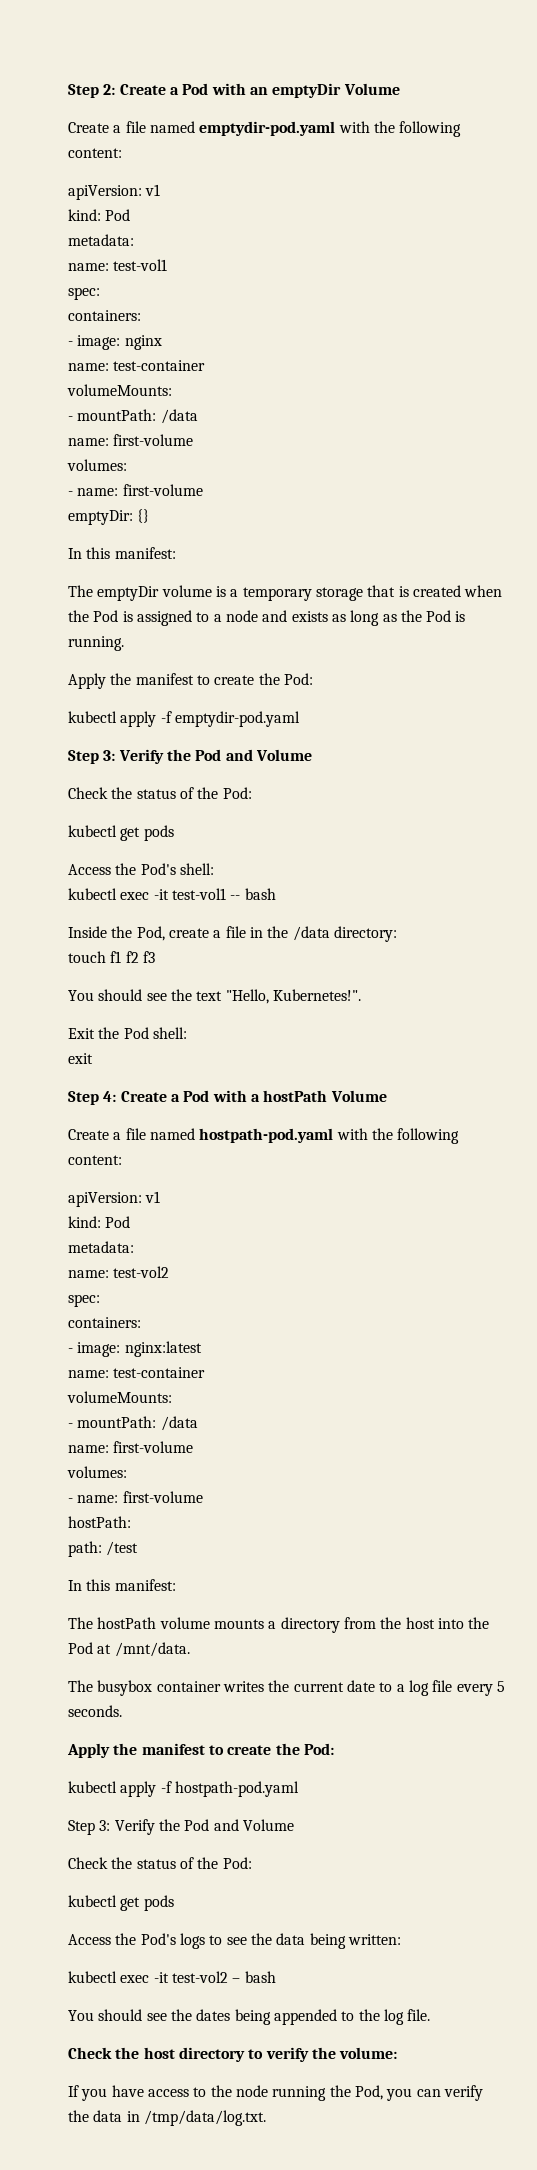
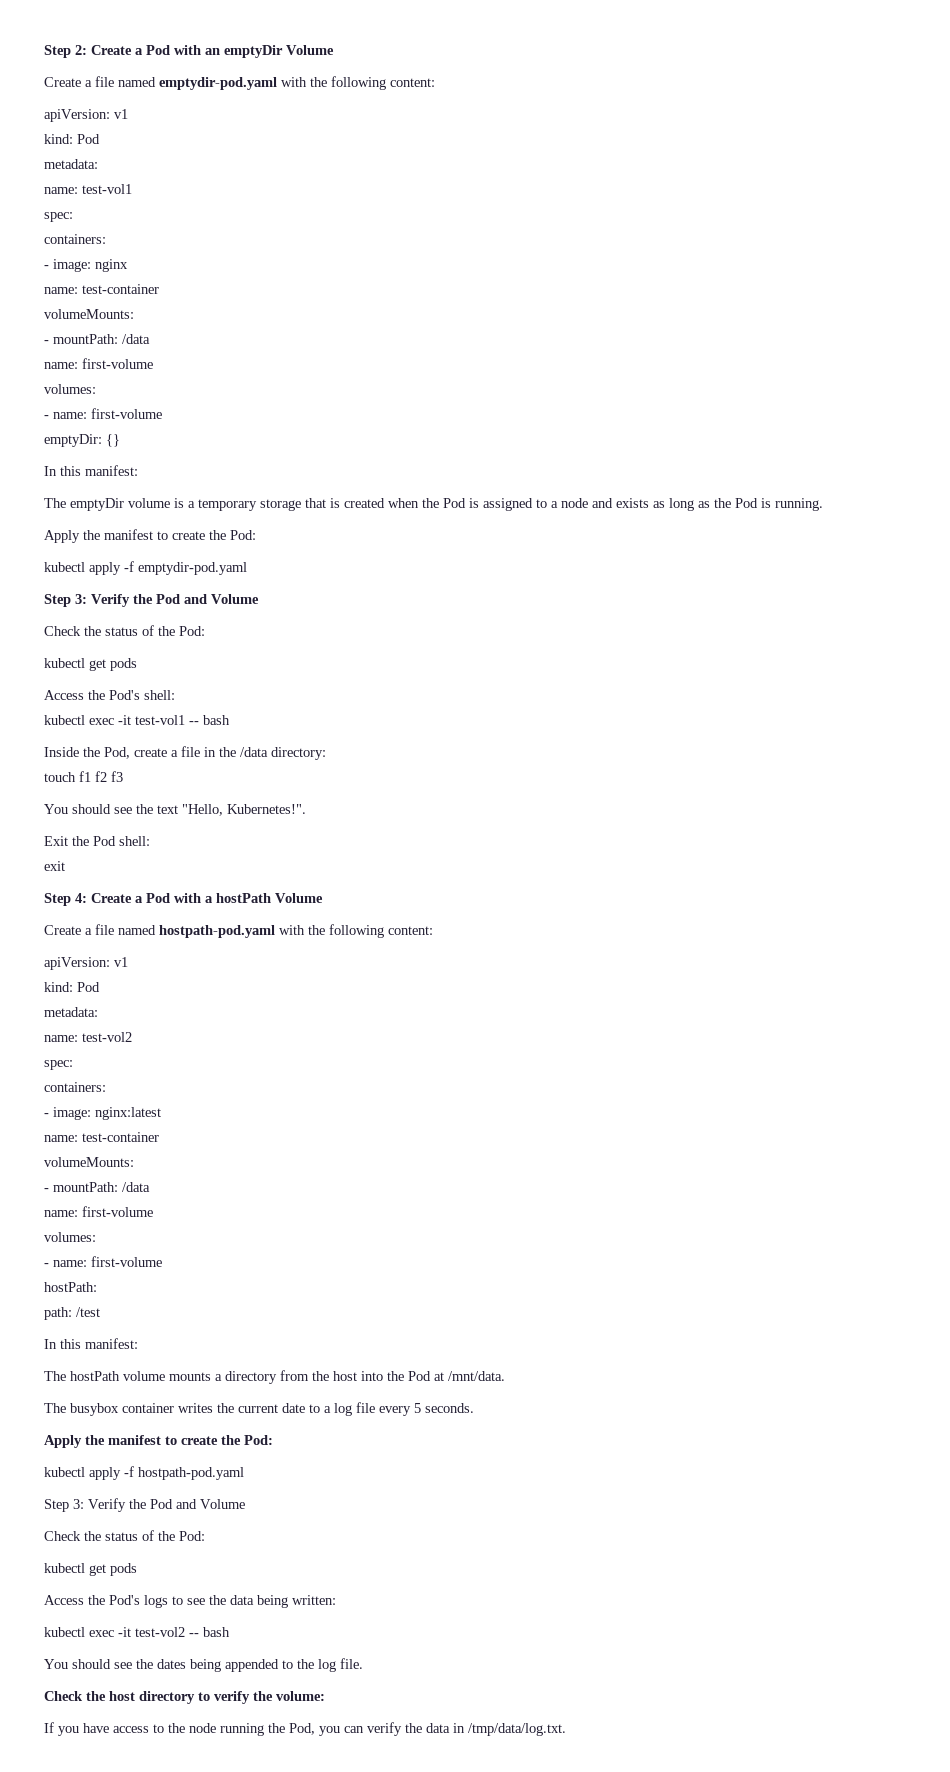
[232,1978,241,1983] – -> [189,1633,199,1637] --

